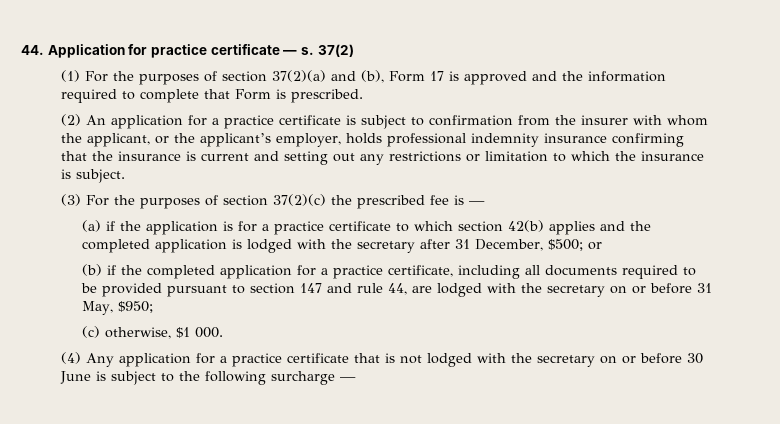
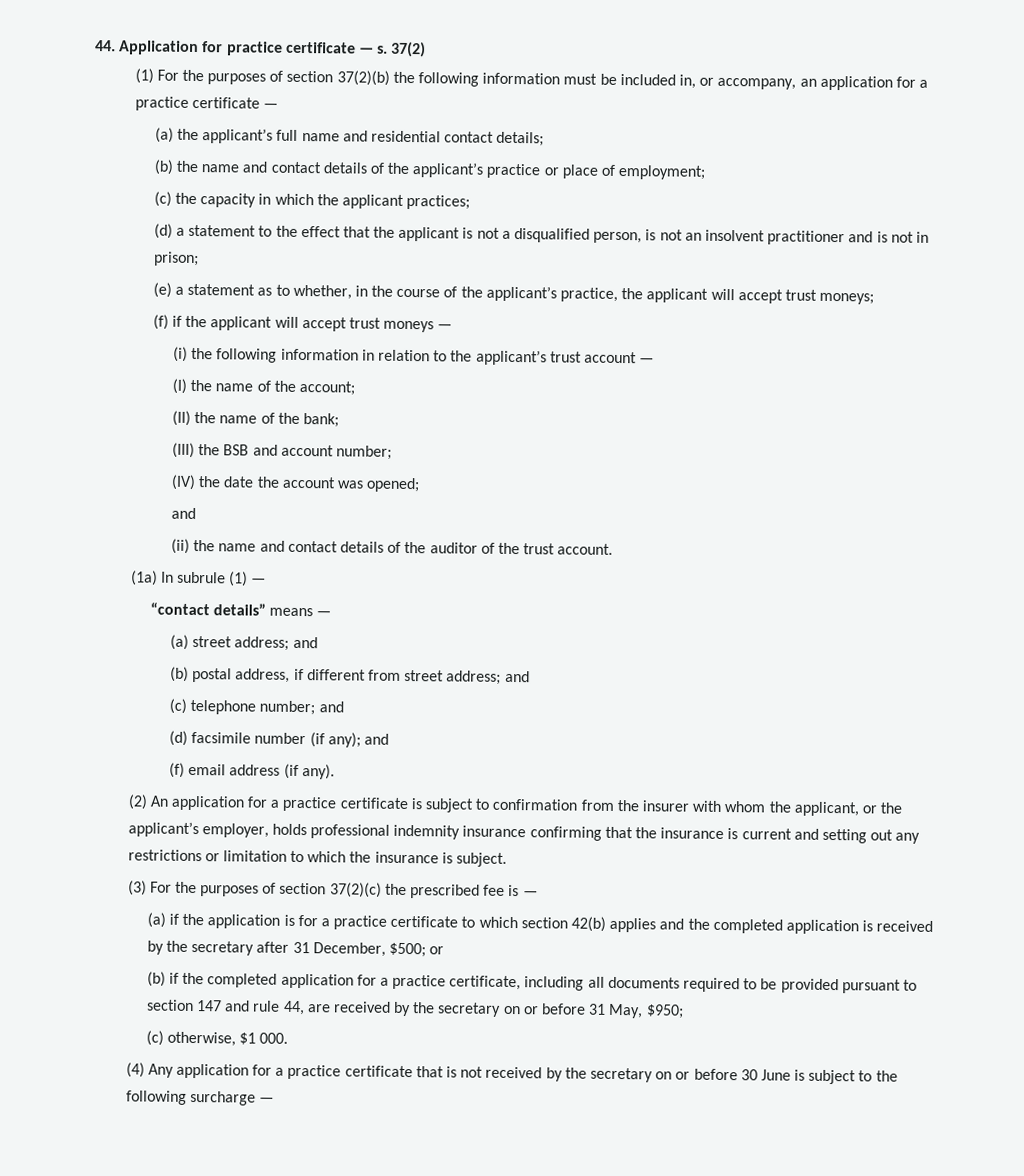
[272,70,667,85] [61,89,364,103] 37(2)(a) and (b), Form 17 is approved and the information required to complete that Form is prescribed. -> [336,70,929,91] [134,96,278,111] [154,127,545,147] [153,159,706,180] [153,191,471,210] [153,223,929,246] [153,251,199,267] [152,282,875,305] [152,314,453,333] [173,346,655,366] [172,378,356,396] [172,410,340,428] [172,442,393,460] [171,474,421,493] [171,507,197,520] [171,538,614,555] [130,570,267,587] [149,602,332,617] [170,634,318,651] [170,666,530,685] [169,698,344,716] [169,730,390,748] [169,762,335,780] 37(2)(b) the following information must be included in, or accompany, an application for a practice certificate — // (a) the applicant’s full name and residential contact details; // (b) the name and contact details of the applicant’s practice or place of employment; // (c) the capacity in which the applicant practices; // (d) a statement to the effect that the applicant is not a disqualified person, is not an insolvent practitioner and is not in prison; // (e) a statement as to whether, in the course of the applicant’s practice, the applicant will accept trust moneys; // (f) if the applicant will accept trust moneys — // (i) the following information in relation to the applicant’s trust account — // (I) the name of the account; // (II) the name of the bank; // (III) the BSB and account number; // (IV) the date the account was opened; // and // (ii) the name and contact details of the auditor of the trust account. // (1a) In subrule (1) — // “contact details” means — // (a) street address; and // (b) postal address, if different from street address; and // (c) telephone number; and // (d) facsimile number (if any); and // (f) email address (if any).
[246,239,326,253] lodged with -> [876,920,934,932] [146,940,164,955] received by
[436,283,516,297] lodged with -> [332,1001,412,1017] received by
[427,353,507,367] lodged with -> [485,1066,563,1082] received by

